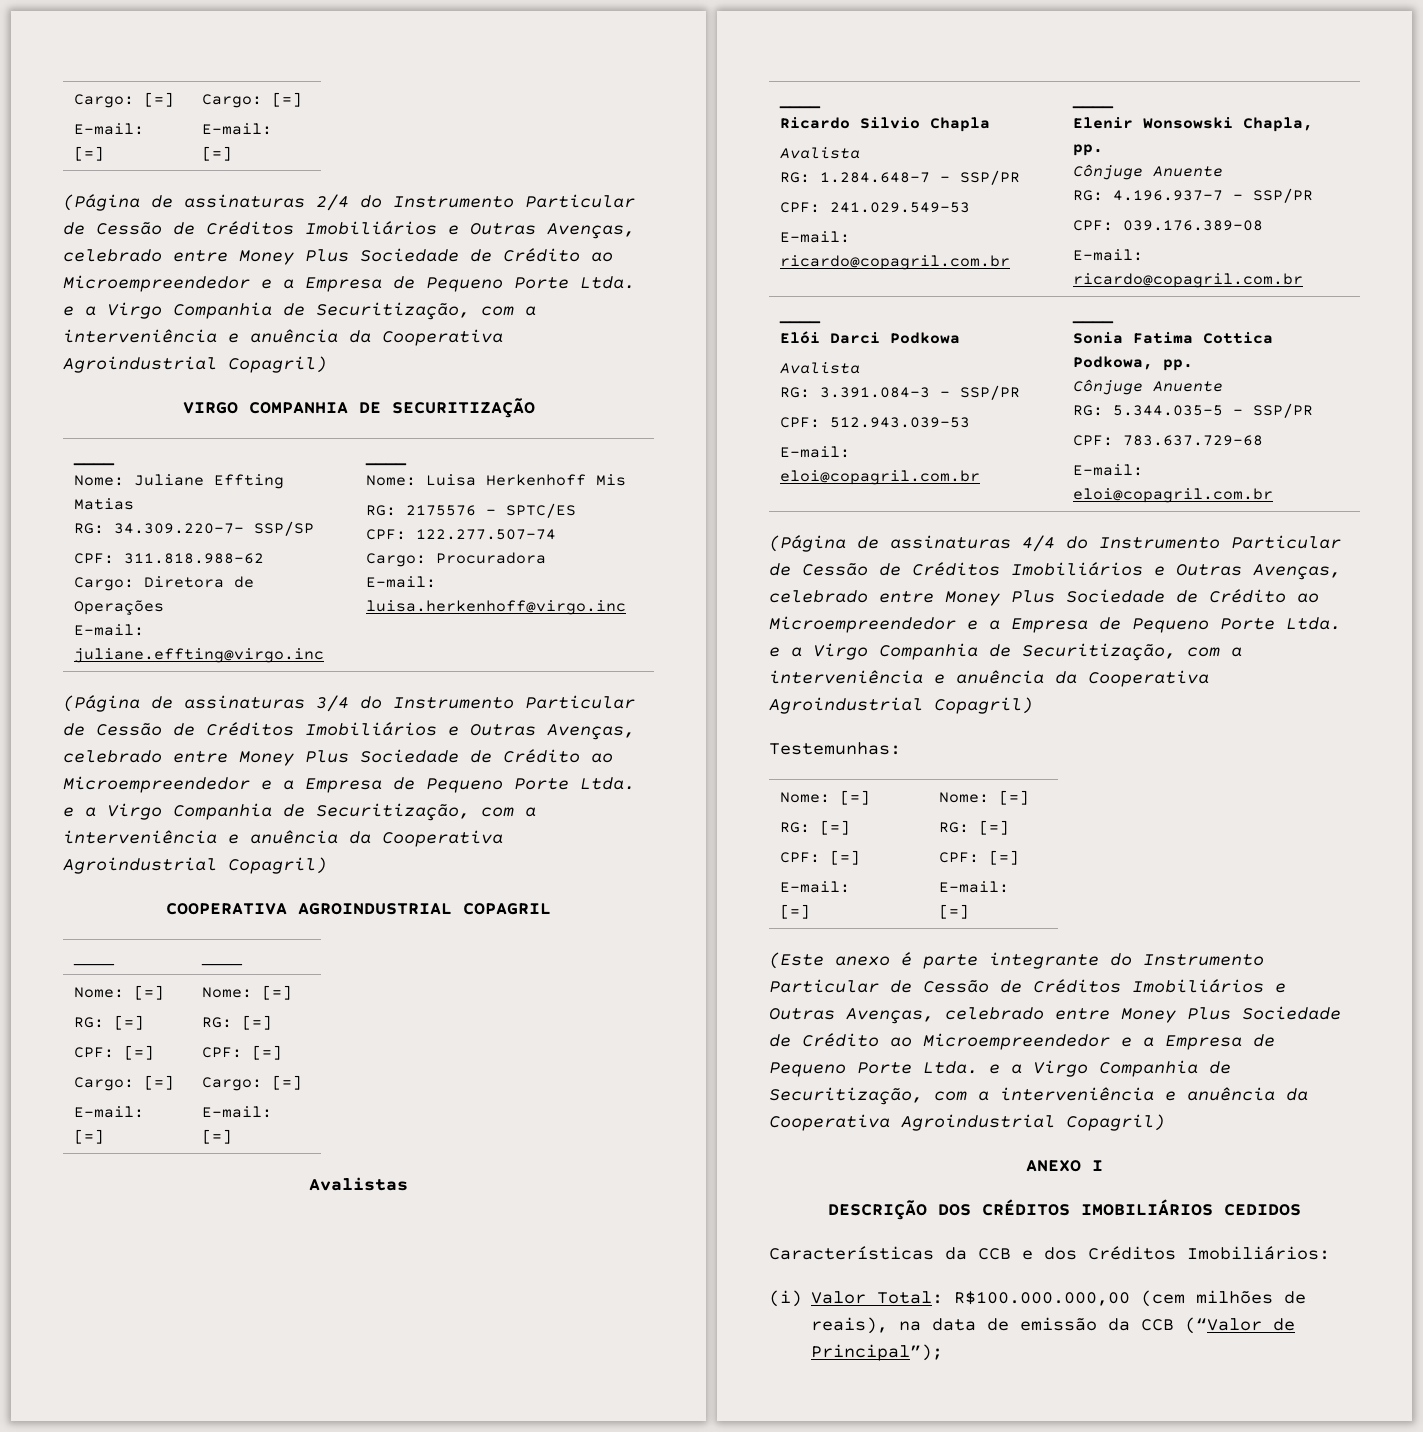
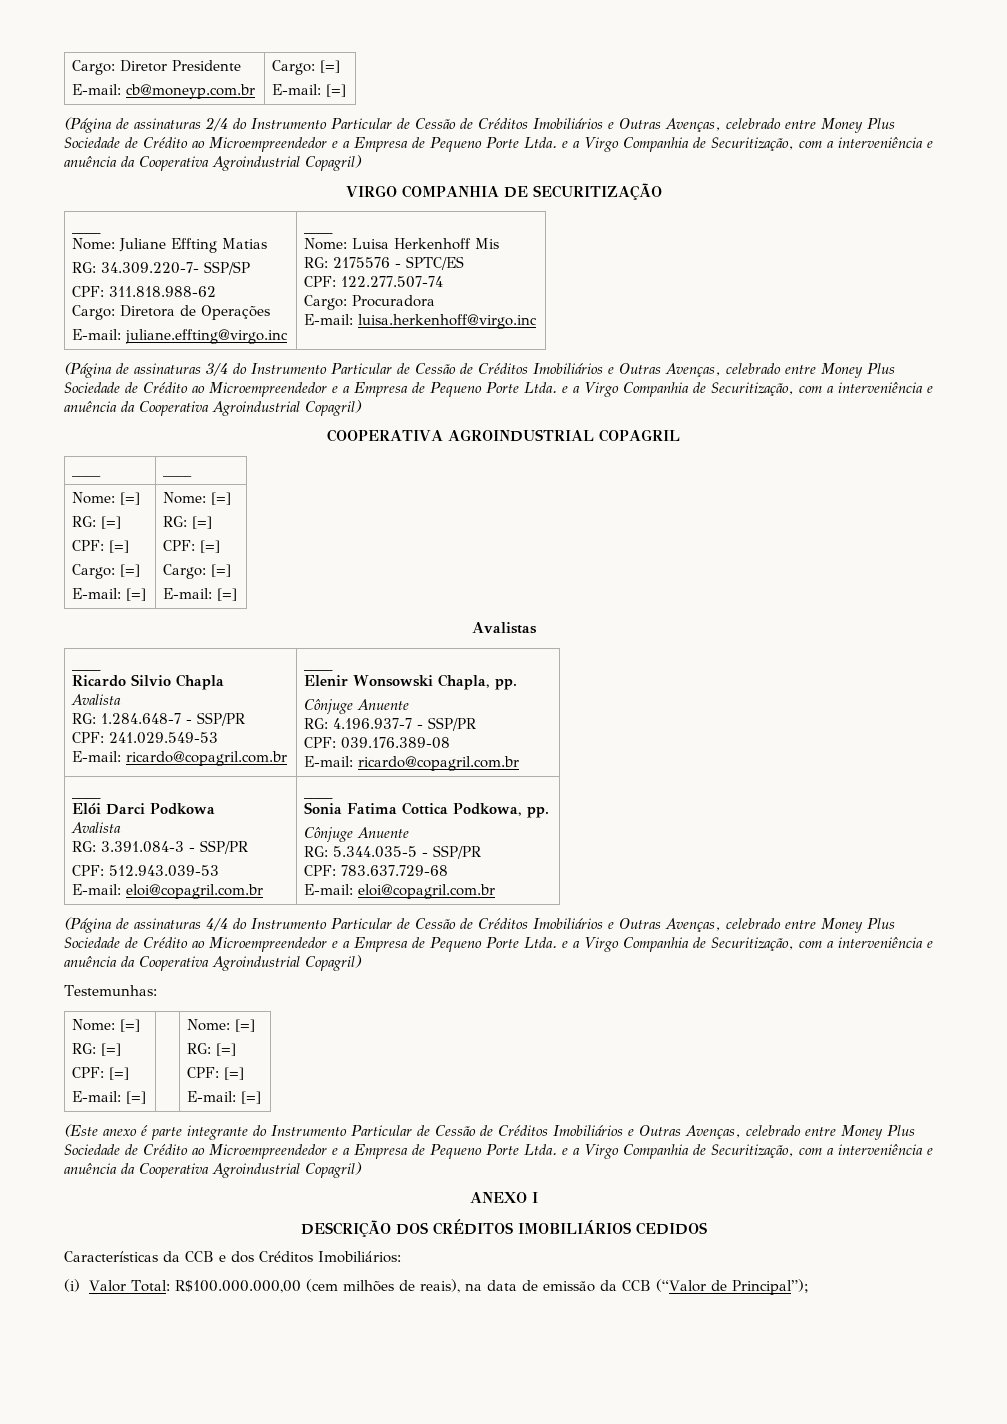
[73,92,174,108] [73,123,144,135] [73,146,104,161] Cargo: [=] // E-mail: [=] -> [72,60,242,75] [72,84,256,99] Cargo: Diretor Presidente // E-mail: cb@moneyp.com.br

